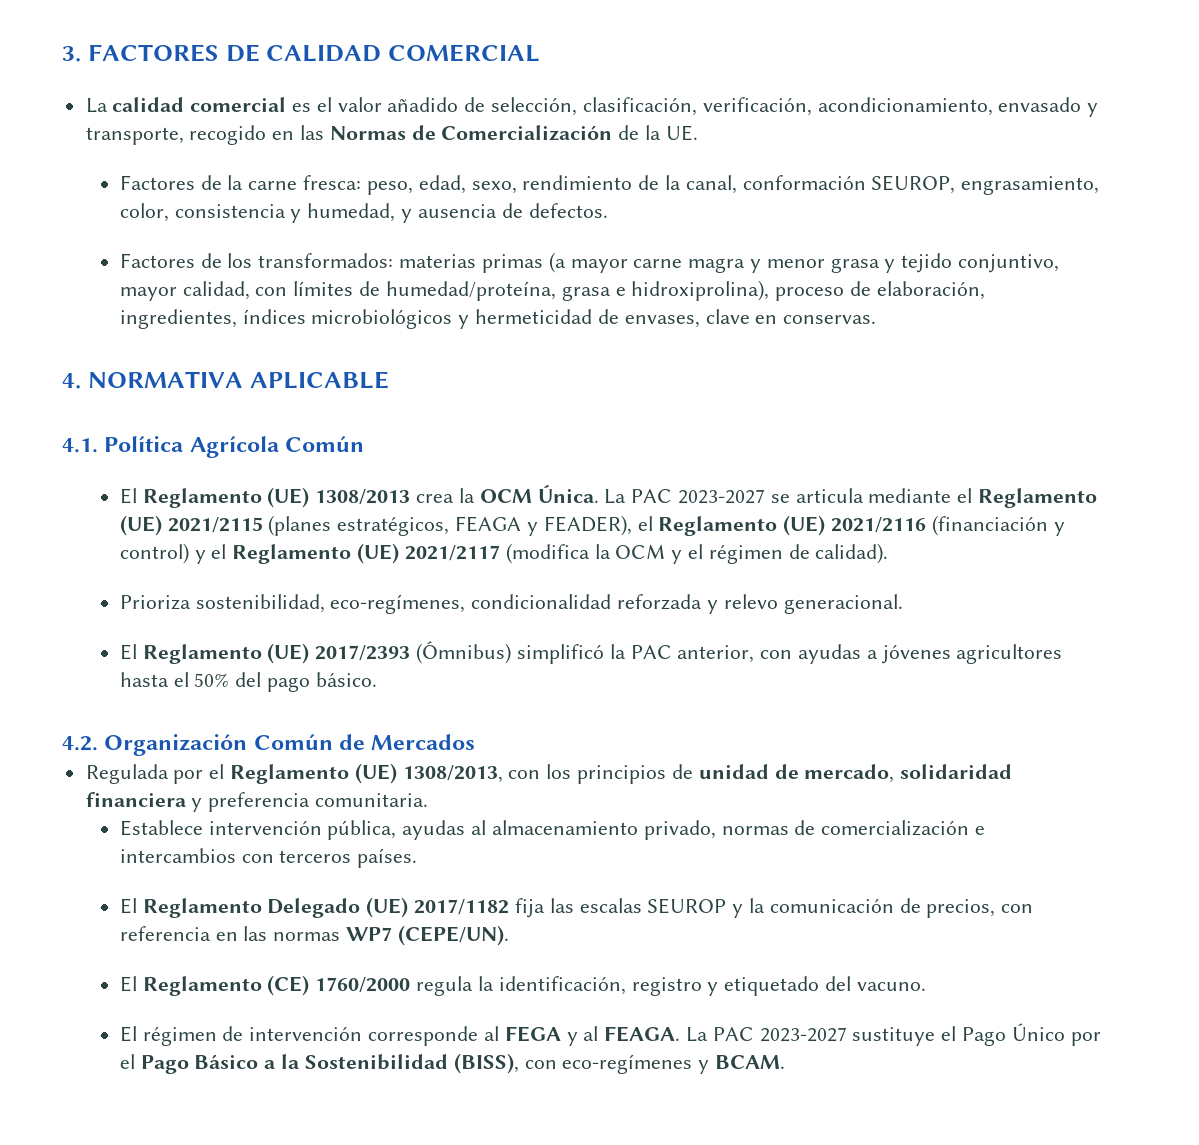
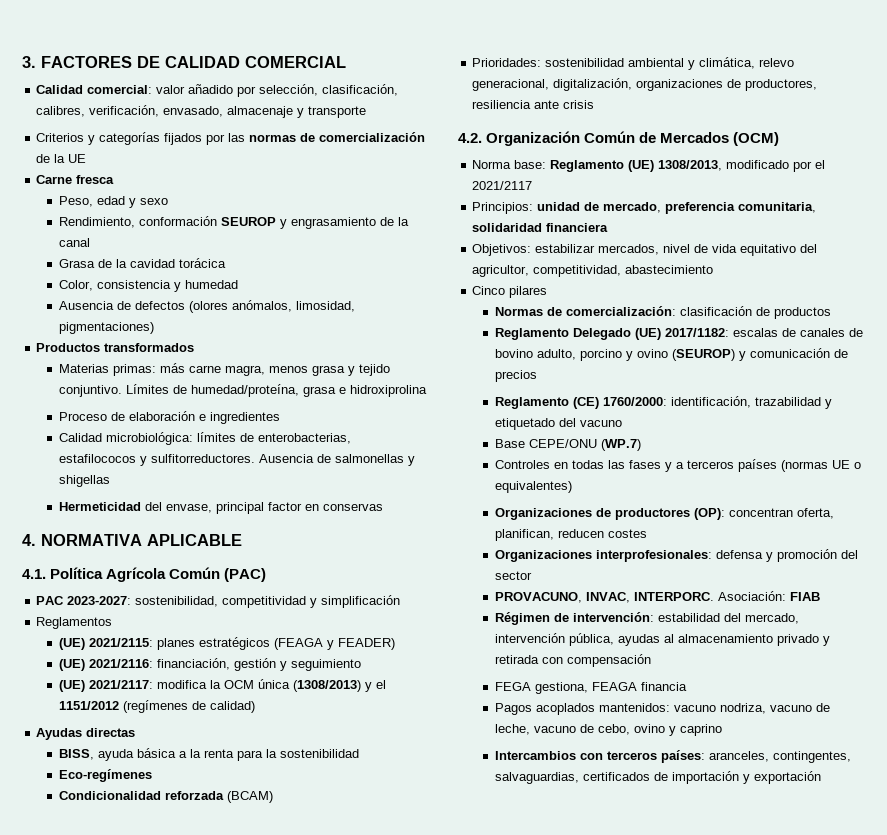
[85,97,332,113] La calidad comercial es el -> [36,85,153,94] Calidad comercial:
[464,97,486,112] de -> [237,86,257,97] por
[702,97,1099,117] [85,125,698,145] [119,175,1100,195] [119,203,608,223] [119,252,1059,273] [119,280,985,301] [119,309,877,329] verificación, acondicionamiento, envasado y transporte, recogido en las Normas de Comercialización de la UE. // Factores de la carne fresca: peso, edad, sexo, rendimiento de la canal, conformación SEUROP, engrasamiento, color, consistencia y humedad, y ausencia de defectos. // Factores de los transformados: materias primas (a mayor carne magra y menor grasa y tejido conjuntivo, mayor calidad, con límites de humedad/proteína, grasa e hidroxiprolina), proceso de elaboración, ingredientes, índices microbiológicos y hermeticidad de envases, clave en conservas. -> [36,105,367,118] [36,132,426,145] [36,154,87,163] [36,175,115,184] [58,196,168,208] [58,216,409,229] [58,238,90,247] [58,258,226,268] [58,280,238,292] [58,300,355,313] [58,322,154,334] [36,343,195,352] [58,363,390,376] [58,384,427,397] [58,411,280,424] [58,432,351,445] [58,454,415,466] [58,475,110,487] [58,502,383,514] calibres, verificación, envasado, almacenaje y transporte // Criterios y categorías fijados por las normas de comercialización de la UE // Carne fresca // Peso, edad y sexo // Rendimiento, conformación SEUROP y engrasamiento de la canal // Grasa de la cavidad torácica // Color, consistencia y humedad // Ausencia de defectos (olores anómalos, limosidad, pigmentaciones) // Productos transformados // Materias primas: más carne magra, menos grasa y tejido conjuntivo. Límites de humedad/proteína, grasa e hidroxiprolina // Proceso de elaboración e ingredientes // Calidad microbiológica: límites de enterobacterias, estafilococos y sulfitorreductores. Ausencia de salmonellas y shigellas // Hermeticidad del envase, principal factor en conservas
[119,484,1097,508] [119,515,1065,536] [119,543,889,564] [119,594,903,614] [119,641,1063,664] [119,672,377,692] // El Reglamento (UE) 1308/2013 crea la OCM Única. La PAC 2023-2027 se articula mediante el Reglamento (UE) 2021/2115 (planes estratégicos, FEAGA y FEADER), el Reglamento (UE) 2021/2116 (financiación y control) y el Reglamento (UE) 2021/2117 (modifica la OCM y el régimen de calidad). // Prioriza sostenibilidad, eco-regímenes, condicionalidad reforzada y relevo generacional. // El Reglamento (UE) 2017/2393 (Ómnibus) simplificó la PAC anterior, con ayudas a jóvenes agricultores hasta el 50% del pago básico. -> [224,568,267,582] [36,595,401,608] [36,617,113,629] [58,637,395,650] [58,658,361,671] [58,679,386,692] [58,700,255,713] [36,728,136,740] [58,748,359,761] [58,769,152,782] [58,791,273,803] [472,57,795,70] [472,78,818,91] [472,100,595,109] (PAC) // PAC 2023-2027: sostenibilidad, competitividad y simplificación // Reglamentos // (UE) 2021/2115: planes estratégicos (FEAGA y FEADER) // (UE) 2021/2116: financiación, gestión y seguimiento // (UE) 2021/2117: modifica la OCM única (1308/2013) y el 1151/2012 (regímenes de calidad) // Ayudas directas // BISS, ayuda básica a la renta para la sostenibilidad // Eco-regímenes // Condicionalidad reforzada (BCAM) // Prioridades: sostenibilidad ambiental y climática, relevo generacional, digitalización, organizaciones de productores, resiliencia ante crisis
[85,763,693,784] // Regulada por el Reglamento (UE) 1308/2013, con los principios de -> [733,132,780,146] [472,160,826,172] [472,181,533,190] [472,202,534,214] (OCM) // Norma base: Reglamento (UE) 1308/2013, modificado por el 2021/2117 // Principios:
(895, 773) none -> [665,202,817,214] preferencia comunitaria,
[191,792,429,812] [119,820,203,836] y preferencia comunitaria. // Establece -> [472,244,818,256] [472,265,714,277] [472,286,548,298] [494,306,831,319] [494,328,863,340] [494,348,848,361] [494,370,537,382] [494,396,832,409] [494,418,622,430] [494,439,641,451] [494,459,861,472] [494,481,572,493] [494,508,834,520] [494,529,647,541] [494,549,858,562] [494,571,532,580] [494,591,820,603] [494,612,799,625] // Objetivos: estabilizar mercados, nivel de vida equitativo del agricultor, competitividad, abastecimiento // Cinco pilares // Normas de comercialización: clasificación de productos // Reglamento Delegado (UE) 2017/1182: escalas de canales de bovino adulto, porcino y ovino (SEUROP) y comunicación de precios // Reglamento (CE) 1760/2000: identificación, trazabilidad y etiquetado del vacuno // Base CEPE/ONU (WP.7) // Controles en todas las fases y a terceros países (normas UE o equivalentes) // Organizaciones de productores (OP): concentran oferta, planifican, reducen costes // Organizaciones interprofesionales: defensa y promoción del sector // PROVACUNO, INVAC, INTERPORC. Asociación: FIAB // Régimen de intervención: estabilidad del mercado,
[643,820,985,840] [119,848,418,868] [119,897,1034,918] [119,925,509,946] [119,975,926,996] [119,1023,1101,1046] [119,1053,785,1074] privado, normas de comercialización e intercambios con terceros países. // El Reglamento Delegado (UE) 2017/1182 fija las escalas SEUROP y la comunicación de precios, con referencia en las normas WP7 (CEPE/UN). // El Reglamento (CE) 1760/2000 regula la identificación, registro y etiquetado del vacuno. // El régimen de intervención corresponde al FEGA y al FEAGA. La PAC 2023-2027 sustituye el Pago Único por el Pago Básico a la Sostenibilidad (BISS), con eco-regímenes y BCAM. -> [776,634,830,646] [494,654,651,667] [494,682,687,694] [494,703,830,715] [494,724,722,736] [494,750,851,763] [494,771,821,784] privado y retirada con compensación // FEGA gestiona, FEAGA financia // Pagos acoplados mantenidos: vacuno nodriza, vacuno de leche, vacuno de cebo, ovino y caprino // Intercambios con terceros países: aranceles, contingentes, salvaguardias, certificados de importación y exportación

